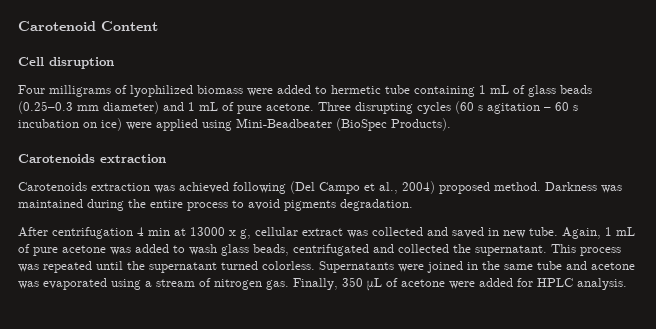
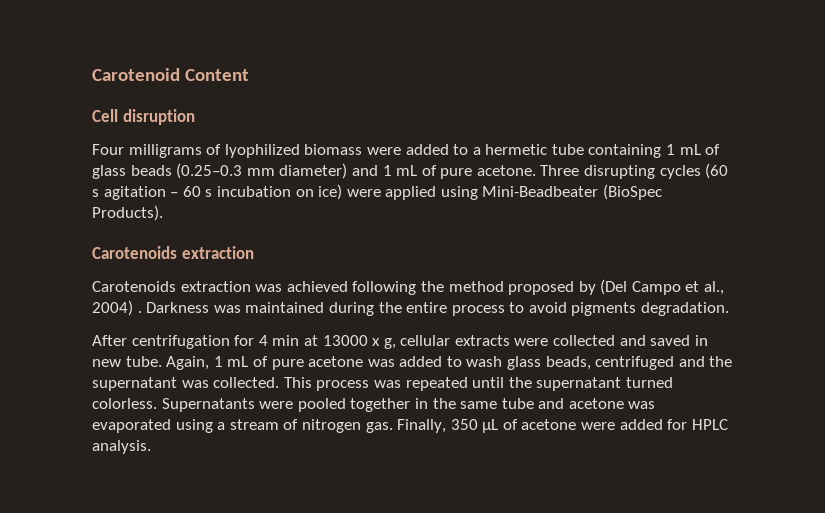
(327, 90) none -> [472,147,481,155] a
(286, 188) none -> [420,281,596,295] the method proposed by
[439,182,541,194] proposed method. -> [137,311,142,313] .
(133, 233) none -> [234,335,255,346] for
[302,228,368,238] extract was -> [454,335,549,346] extracts were
[293,244,547,256] centrifugated and collected the supernatant. -> [595,356,733,370] [92,377,280,391] centrifuged and the supernatant was collected.
[427,261,463,273] joined -> [297,398,411,412] pooled together

